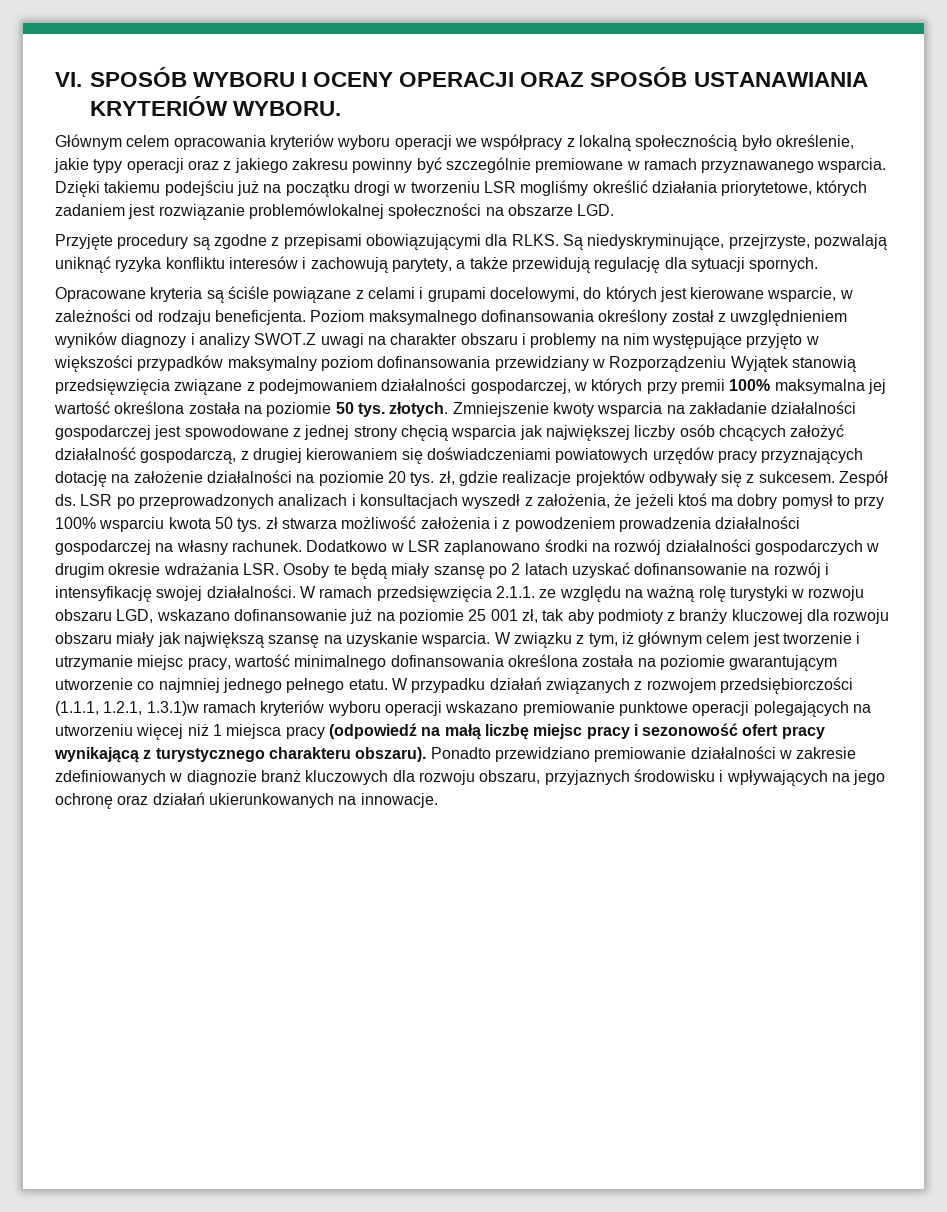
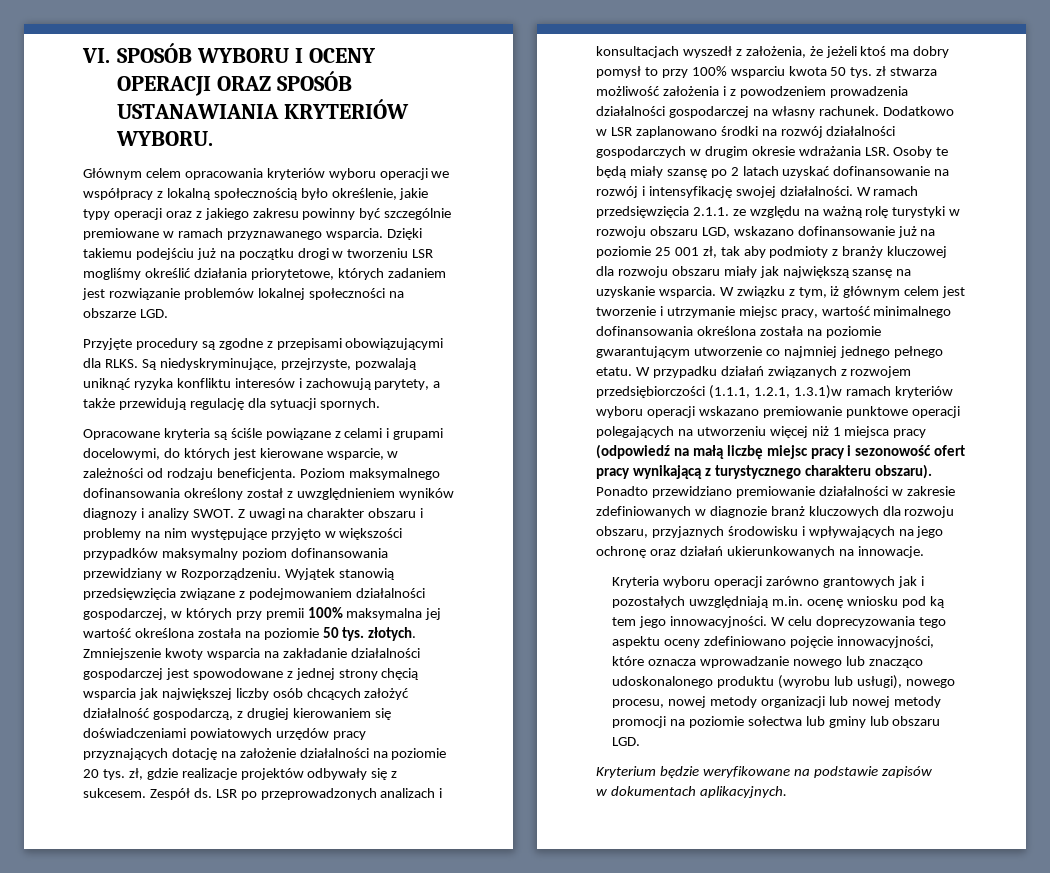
[248,203,384,219] problemówlokalnej -> [183,288,305,300] problemów lokalnej
[254,333,317,345] SWOT.Z -> [192,509,245,518] SWOT. Z
[609,356,727,372] Rozporządzeniu -> [180,568,281,580] Rozporządzeniu.
(438, 800) none -> [612,576,924,588] [612,596,945,608] [612,616,946,628] [612,636,934,648] [612,656,923,668] [612,675,955,689] [612,696,941,708] [612,716,941,728] [612,737,641,746] [596,766,932,778] [596,786,787,798] // Kryteria wyboru operacji zarówno grantowych jak i pozostałych uwzględniają m.in. ocenę wniosku pod ką tem jego innowacyjności. W celu doprecyzowania tego aspektu oceny zdefiniowano pojęcie innowacyjności, które oznacza wprowadzanie nowego lub znacząco udoskonalonego produktu (wyrobu lub usługi), nowego procesu, nowej metody organizacji lub nowej metody promocji na poziomie sołectwa lub gminy lub obszaru LGD. // Kryterium będzie weryfikowane na podstawie zapisów // w dokumentach aplikacyjnych.

